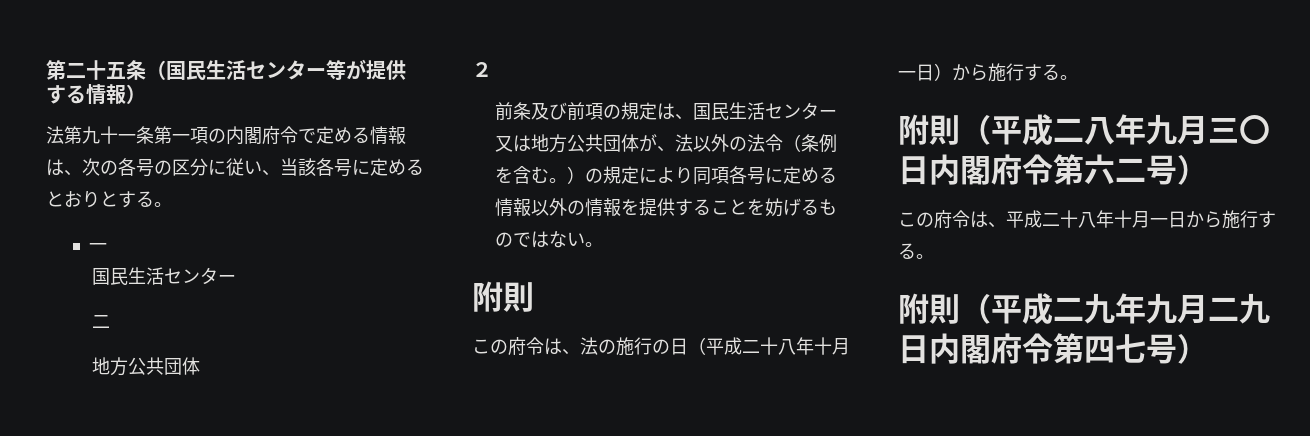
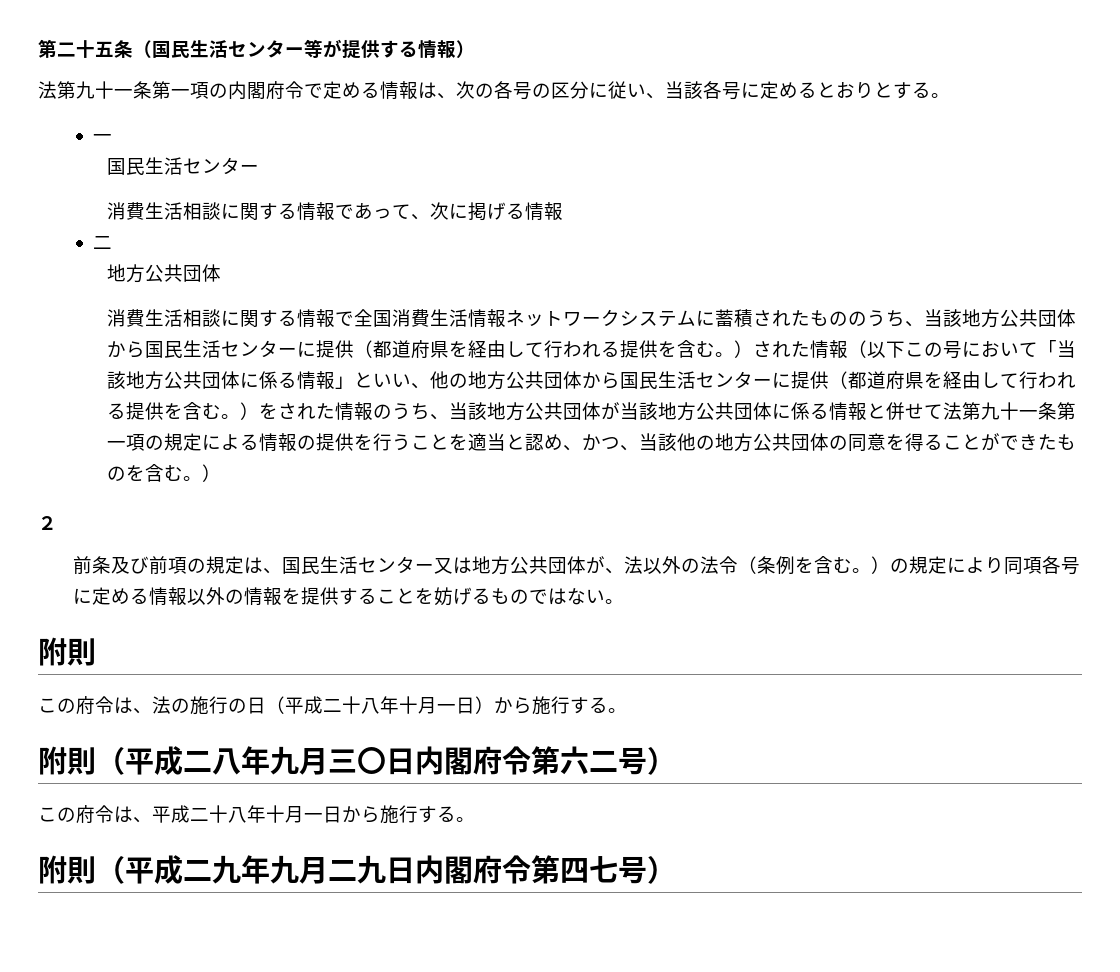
[92,315,111,328] [92,357,201,376] 二 // 地方公共団体 -> [107,202,564,221] [92,236,112,249] [107,264,222,283] [107,309,1077,328] [107,340,1077,359] [107,371,1077,390] [107,402,1077,421] [107,433,1077,452] [107,464,222,482] 消費生活相談に関する情報であって、次に掲げる情報 // 二 // 地方公共団体 // 消費生活相談に関する情報で全国消費生活情報ネットワークシステムに蓄積されたもののうち、当該地方公共団体から国民生活センターに提供（都道府県を経由して行われる提供を含む。）された情報（以下この号において「当該地方公共団体に係る情報」といい、他の地方公共団体から国民生活センターに提供（都道府県を経由して行われる提供を含む。）をされた情報のうち、当該地方公共団体が当該地方公共団体に係る情報と併せて法第九十一条第一項の規定による情報の提供を行うことを適当と認め、かつ、当該他の地方公共団体の同意を得ることができたものを含む。）

